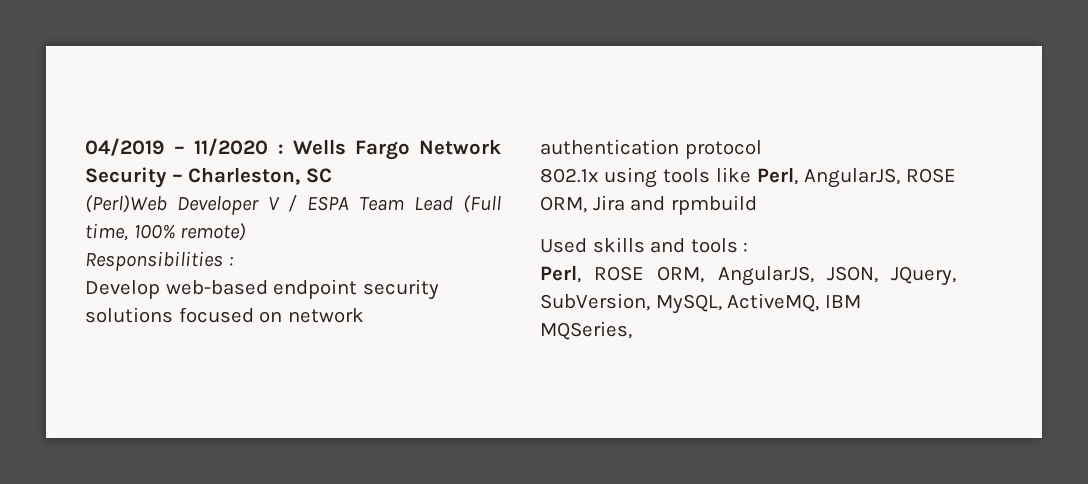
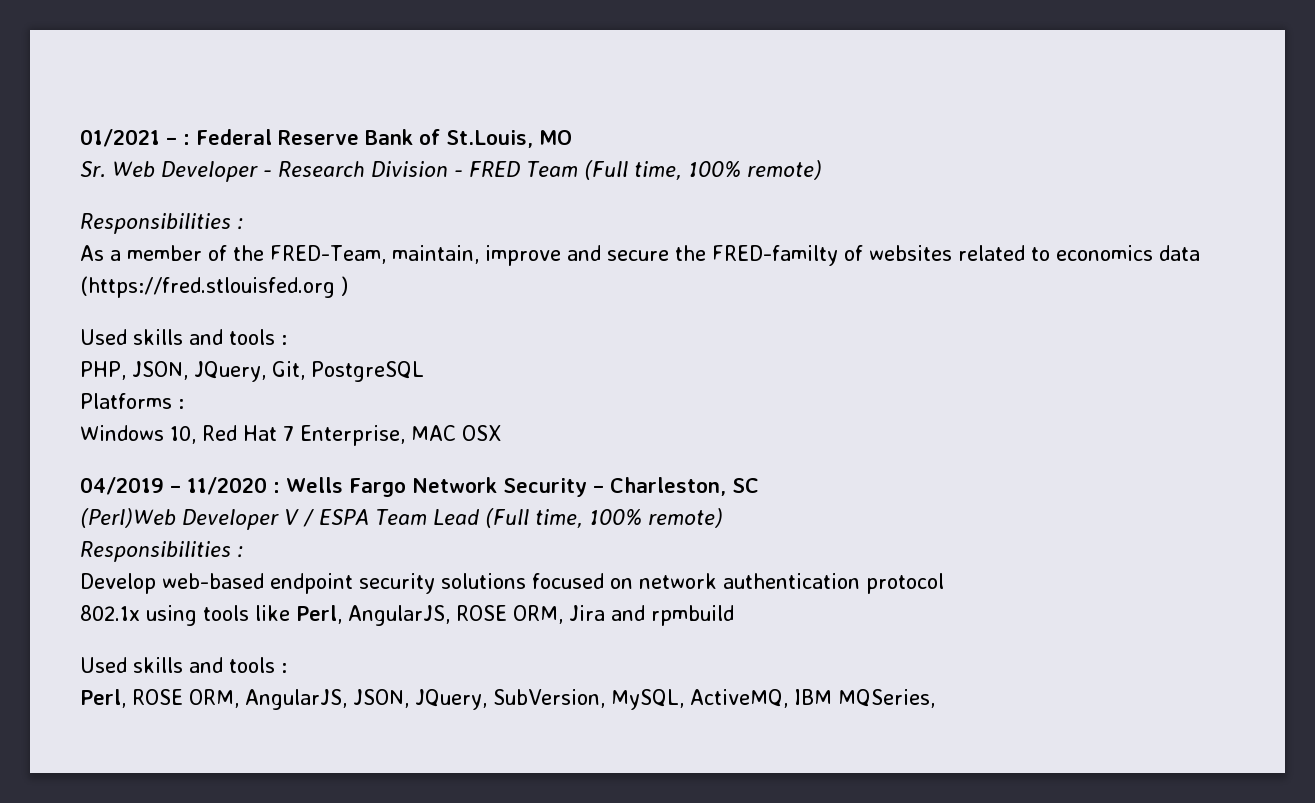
(85, 147) none -> [80,129,572,148] [80,160,822,182] [80,213,243,234] [80,245,1200,266] [80,276,348,298] [80,329,287,345] [80,361,424,382] [80,393,184,409] [80,425,502,446] 01/2021 – : Federal Reserve Bank of St.Louis, MO // Sr. Web Developer - Research Division - FRED Team (Full time, 100% remote) // Responsibilities : // As a member of the FRED-Team, maintain, improve and secure the FRED-familty of websites related to economics data (https://fred.stlouisfed.org ) // Used skills and tools : // PHP, JSON, JQuery, Git, PostgreSQL // Platforms : // Windows 10, Red Hat 7 Enterprise, MAC OSX //

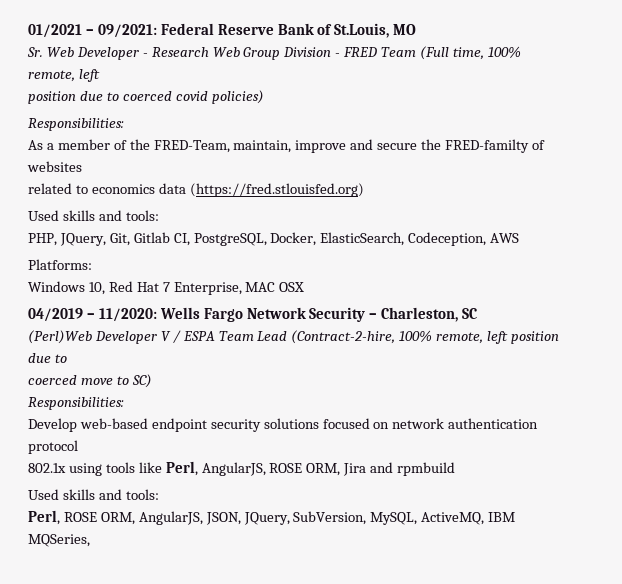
[183,134,190,145] : -> [97,24,157,38] 09/2021:
(365, 169) none -> [212,47,281,60] Web Group
[746,160,822,180] [80,213,243,234] remote) // Responsibilities : -> [28,69,100,82] [28,90,264,104] [28,118,124,131] remote, left // position due to coerced covid policies) // Responsibilities:
(952, 253) none -> (82, 166) //
[80,276,348,298] [80,329,287,345] (https://fred.stlouisfed.org ) // Used skills and tools : -> [189,183,364,197] [28,210,159,221] (https://fred.stlouisfed.org) // Used skills and tools:
[132,361,188,380] JSON, -> (57, 239) none
[311,361,424,382] [80,393,184,409] PostgreSQL // Platforms : -> [133,232,520,246] [28,259,92,270] Gitlab CI, PostgreSQL, Docker, ElasticSearch, Codeception, AWS // Platforms:
[187,477,280,495] 11/2020 : -> [98,308,157,322] 11/2020:
[484,508,723,528] [80,541,243,562] (Full time, 100% remote) // Responsibilities : -> [291,330,560,344] [28,353,67,363] [28,374,152,388] [28,397,124,410] (Contract-2-hire, 100% remote, left position due to // coerced move to SC) // Responsibilities:
[229,657,287,673] tools : -> [125,489,159,500] tools:

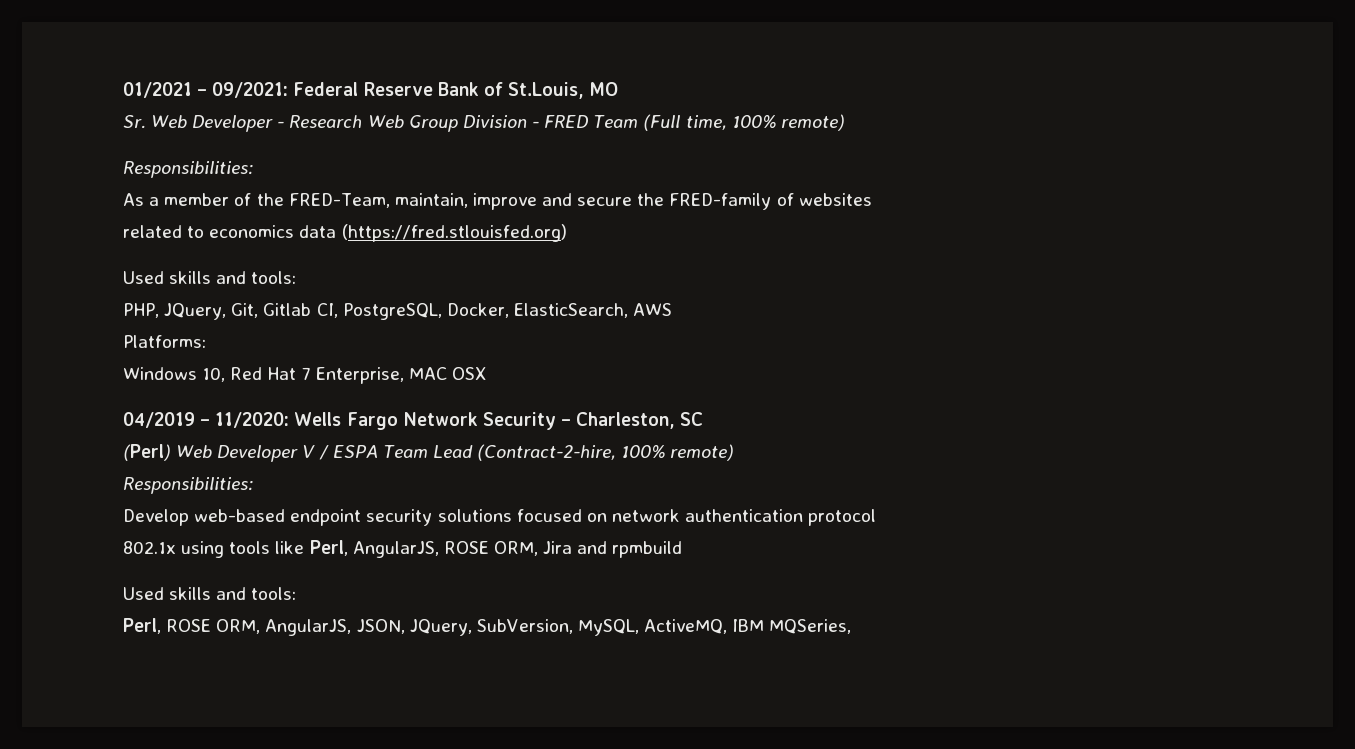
[28,69,100,82] [28,90,264,104] remote, left // position due to coerced covid policies) -> [780,114,845,131] remote)
[445,139,530,153] FRED-familty -> [669,193,772,210] FRED-family
[408,232,487,246] Codeception, -> (628, 310) none
[28,330,92,344] (Perl)Web -> [123,444,213,461] (Perl) Web
[436,331,560,344] [28,353,67,363] [28,374,152,388] remote, left position due to // coerced move to SC) -> [670,444,735,461] remote)

